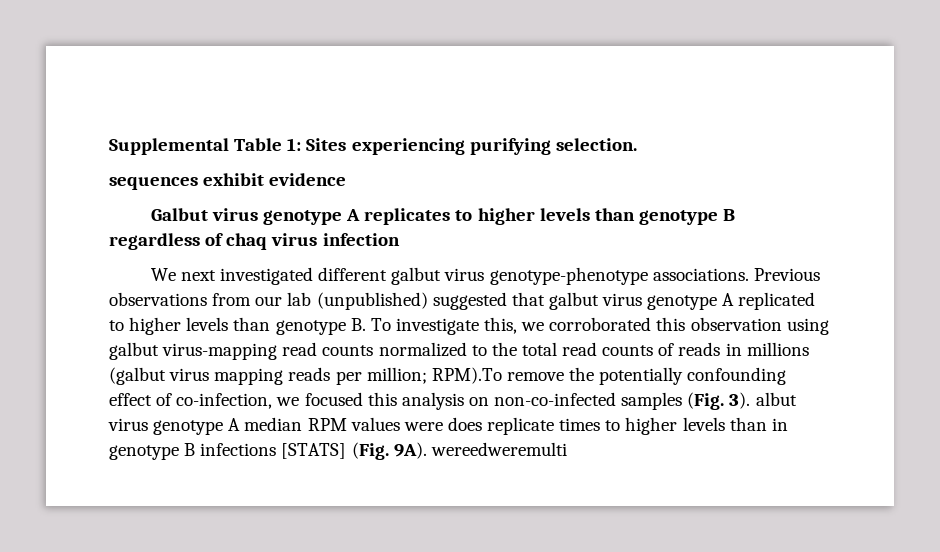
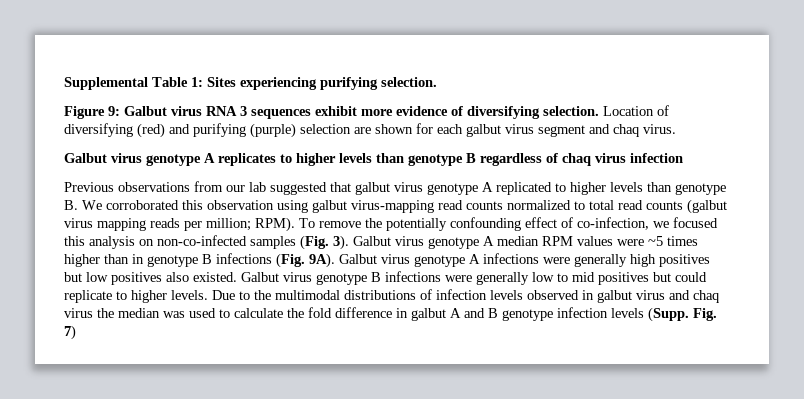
(637, 144) none -> [64,106,247,119] Figure 9: Galbut virus RNA 3
(265, 179) none -> [361,109,393,116] more
(347, 179) none -> [451,105,669,119] [64,123,676,138] of diversifying selection. Location of diversifying (red) and purifying (purple) selection are shown for each galbut virus segment and chaq virus.
[150,267,749,285] We next investigated different galbut virus genotype-phenotype associations. -> (683, 158) none
[316,292,428,310] (unpublished) -> (266, 187) none
[370,317,545,335] To investigate this, we -> [82,200,102,210] We
[491,342,517,356] the -> (585, 205) none
[658,342,809,356] of reads in millions -> (683, 205) none
[431,367,502,384] RPM).To -> [255,217,315,232] RPM). To
[755,392,797,406] albut -> [353,236,391,246] Galbut
[447,417,725,435] does replicate times to higher levels -> [648,236,698,246] [64,254,100,267] ~5 times higher
[281,443,347,459] [STATS] -> (272, 258) none
[430,442,567,456] wereedweremulti -> [339,253,710,267] [64,271,707,285] [64,289,719,303] [64,307,717,322] [64,325,76,340] Galbut virus genotype A infections were generally high positives but low positives also existed. Galbut virus genotype B infections were generally low to mid positives but could replicate to higher levels. Due to the multimodal distributions of infection levels observed in galbut virus and chaq virus the median was used to calculate the fold difference in galbut A and B genotype infection levels (Supp. Fig. 7)

